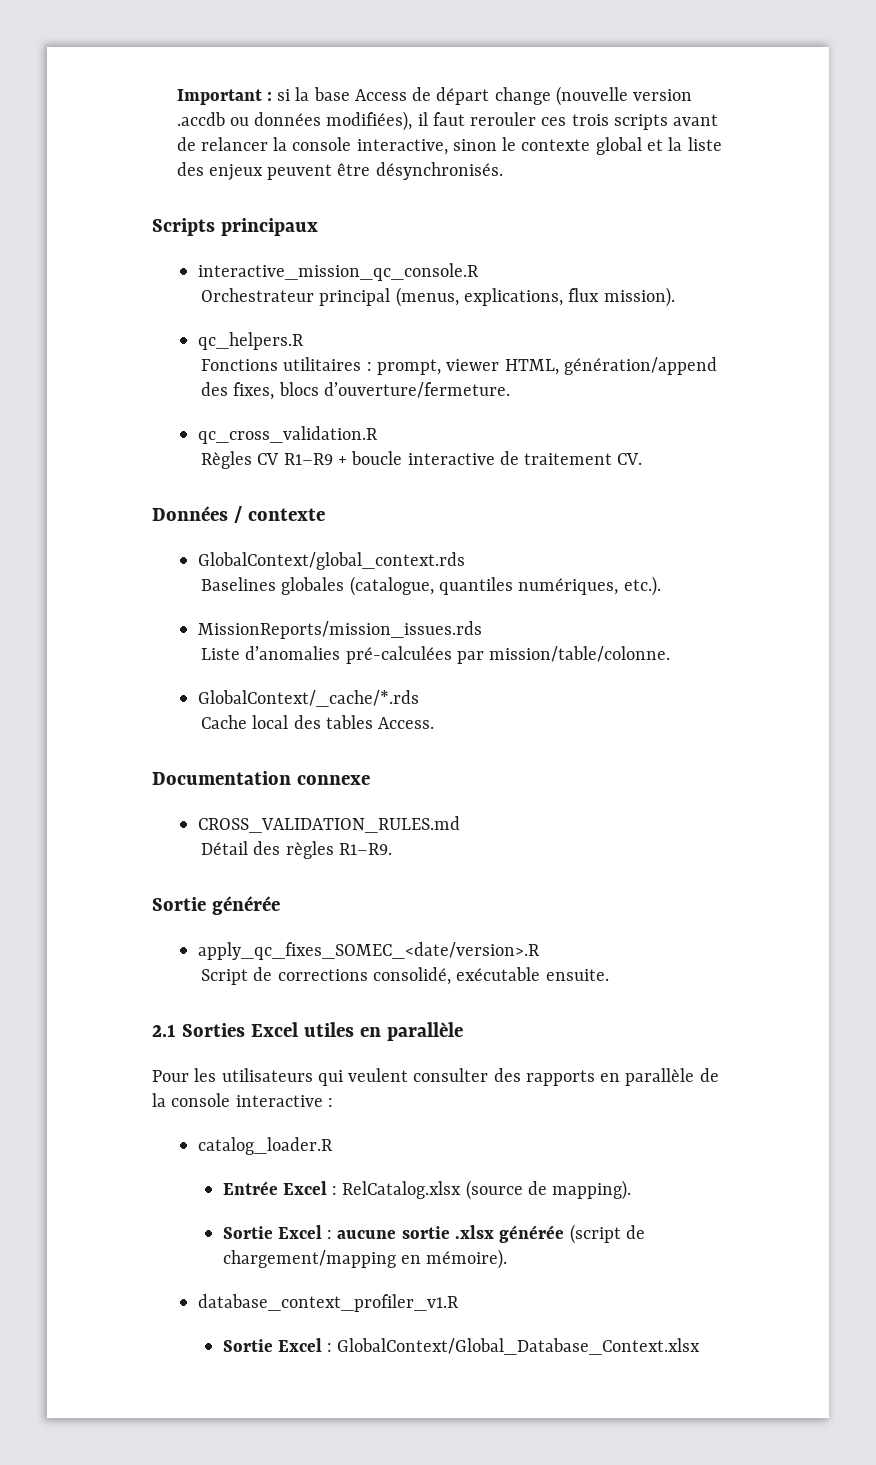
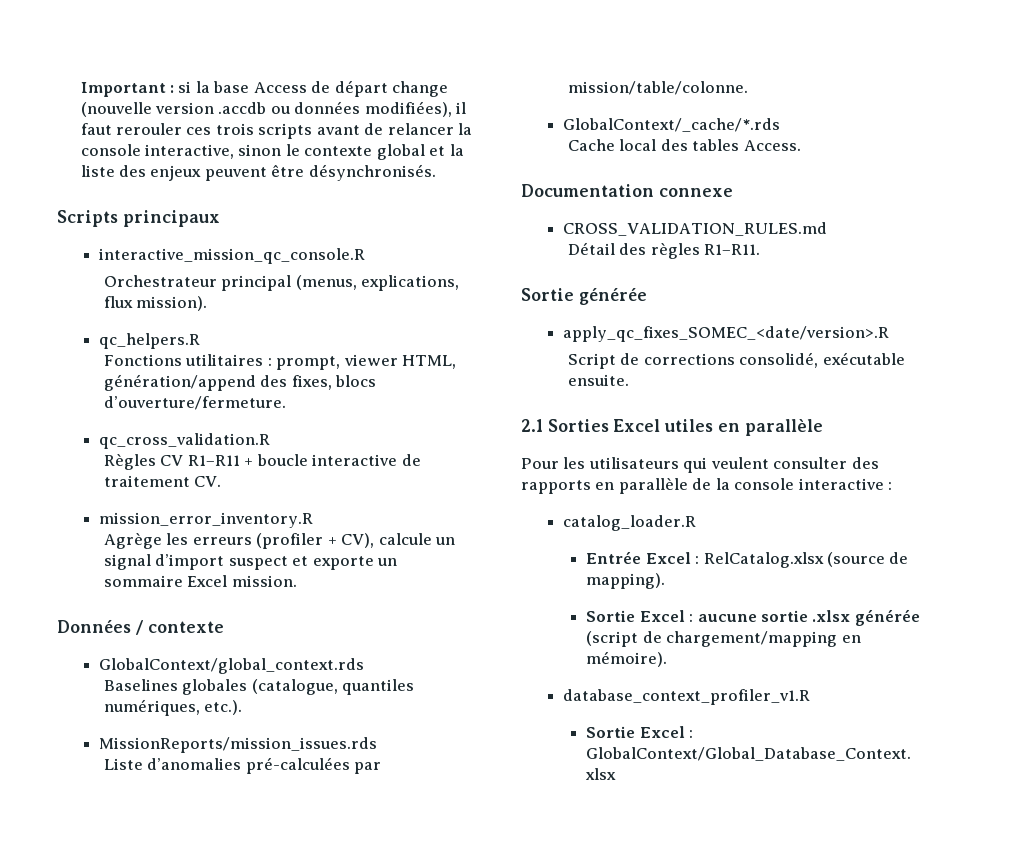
[283,453,333,465] R1–R9 -> [187,455,240,466] R1–R11
(643, 459) none -> [98,512,313,528] [104,532,456,549] [104,554,398,570] [104,575,297,587] // mission_error_inventory.R // Agrège les erreurs (profiler + CV), calcule un signal d’import suspect et exporte un sommaire Excel mission.
[338,843,392,855] R1–R9. -> [704,244,761,255] R1–R11.

